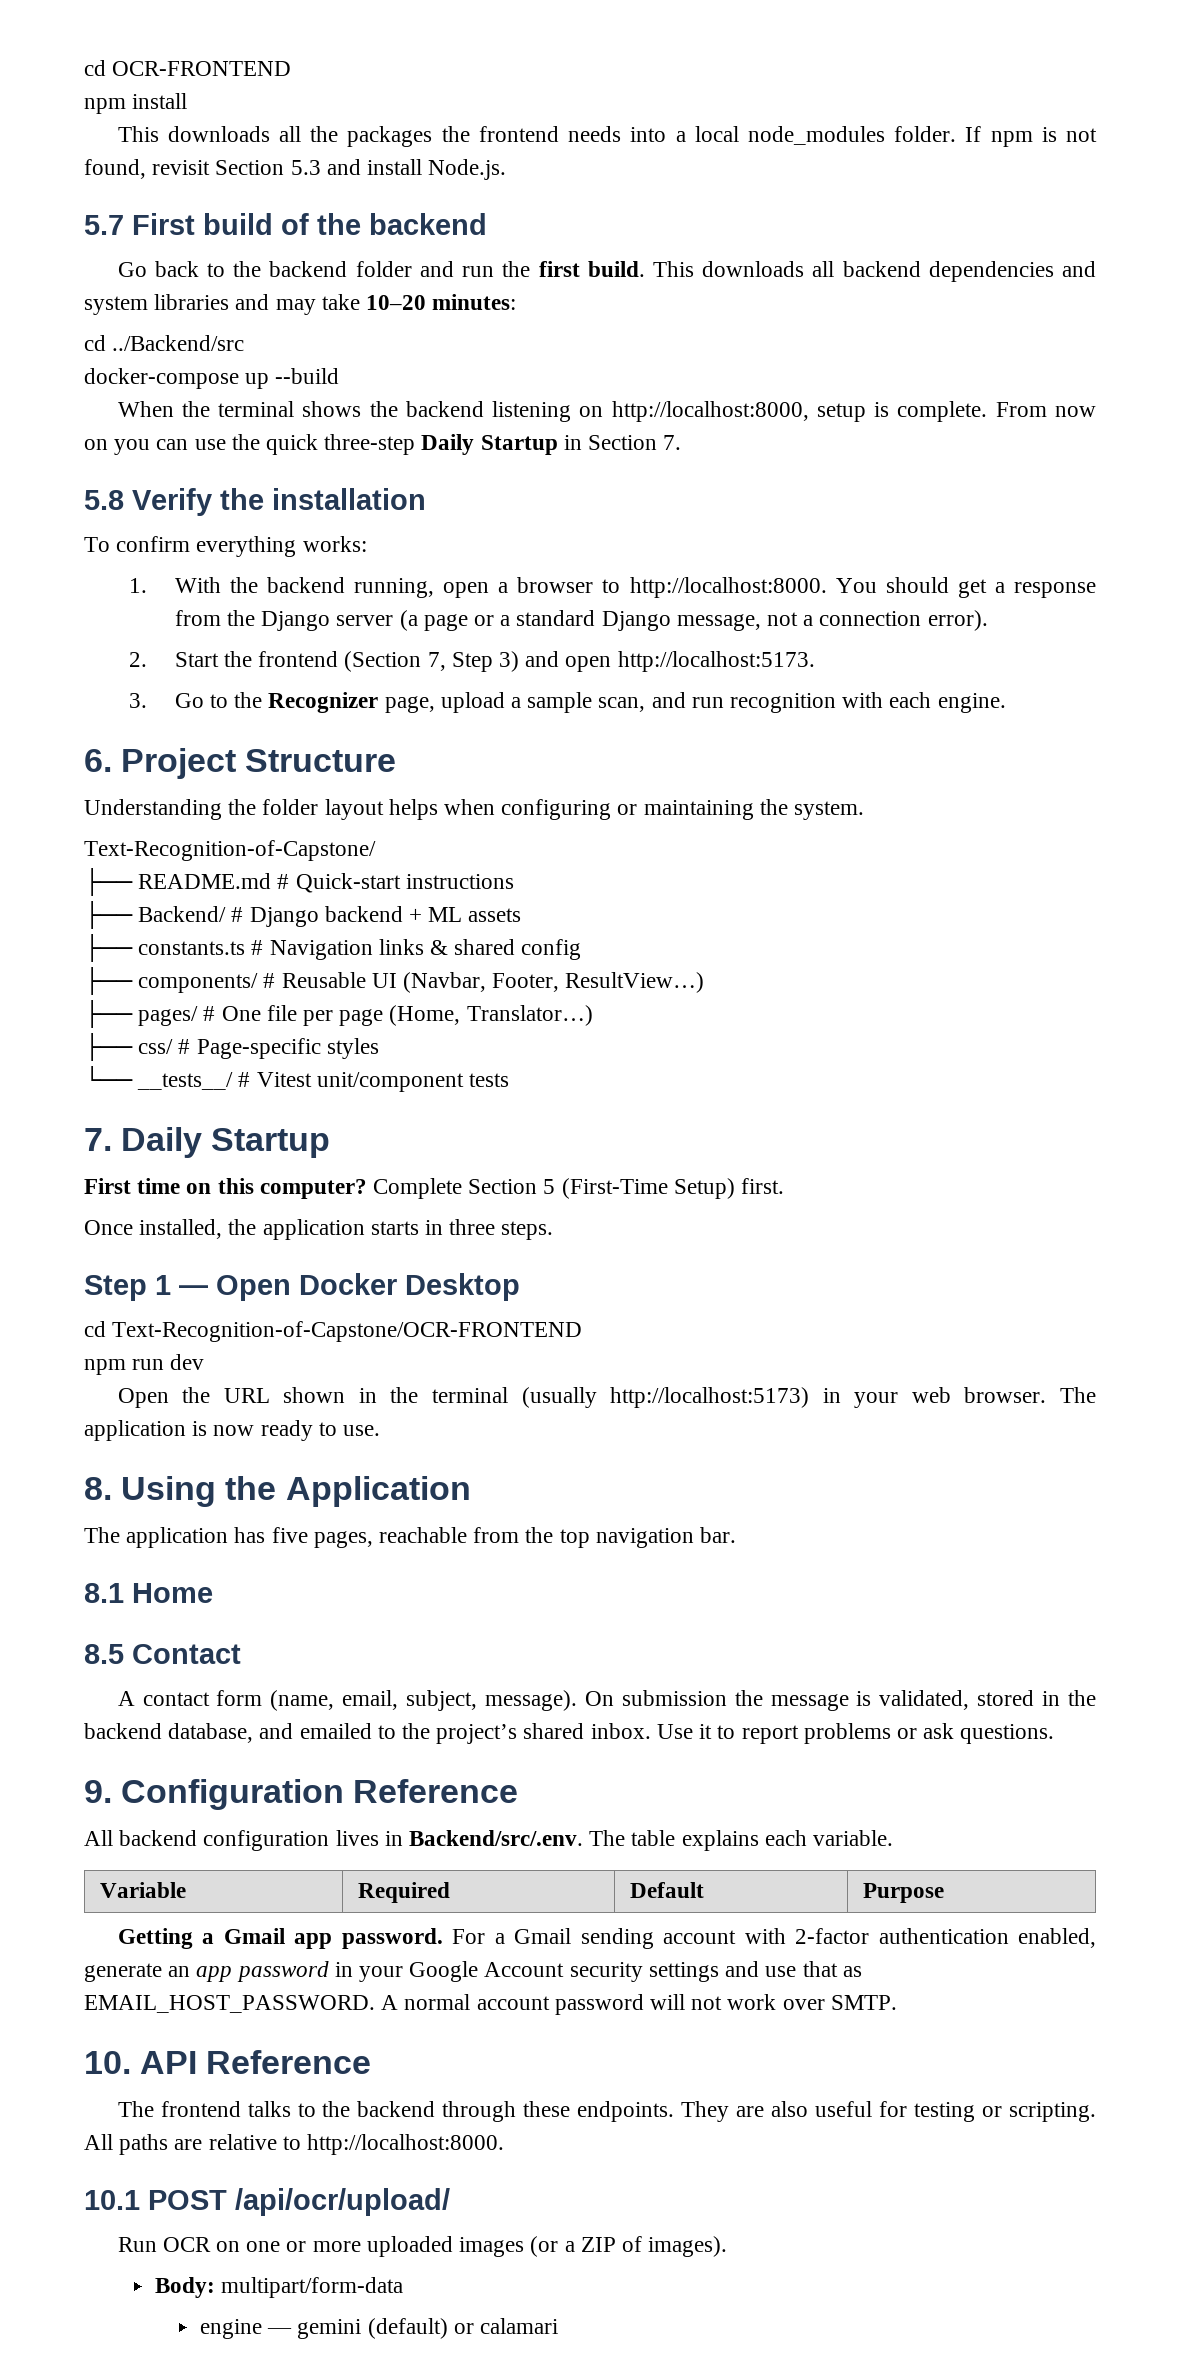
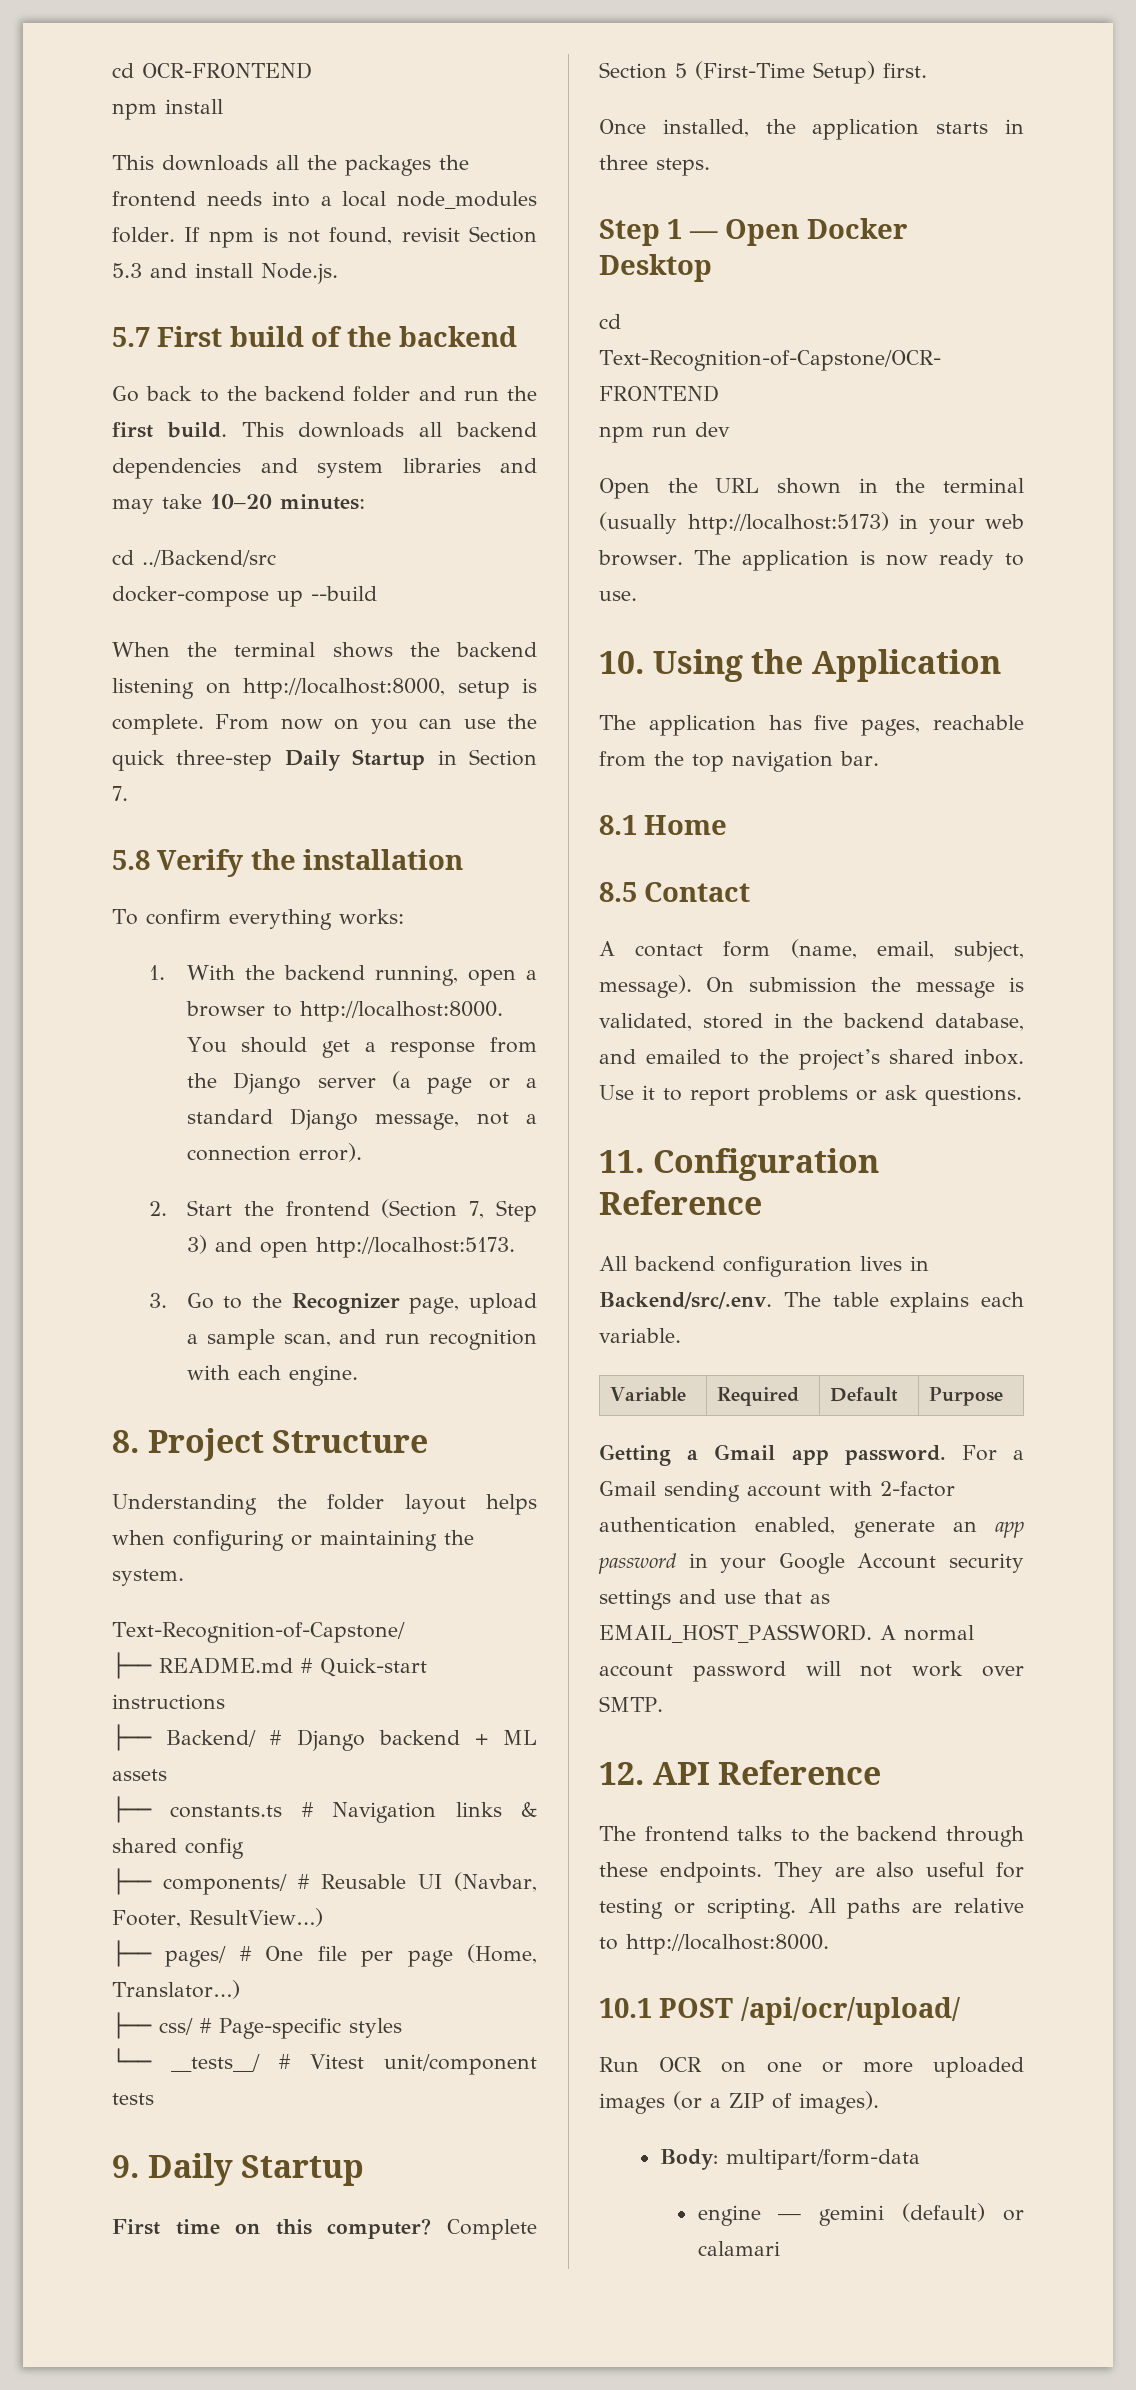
[84,749,112,772] 6. -> [112,1430,139,1453] 8.
[84,1128,112,1151] 7. -> [112,2155,139,2178] 9.
[84,1477,112,1500] 8. -> [599,651,644,674] 10.
[84,1780,112,1803] 9. -> [599,1150,644,1173] 11.
[84,2051,131,2074] 10. -> [599,1762,644,1785] 12.

